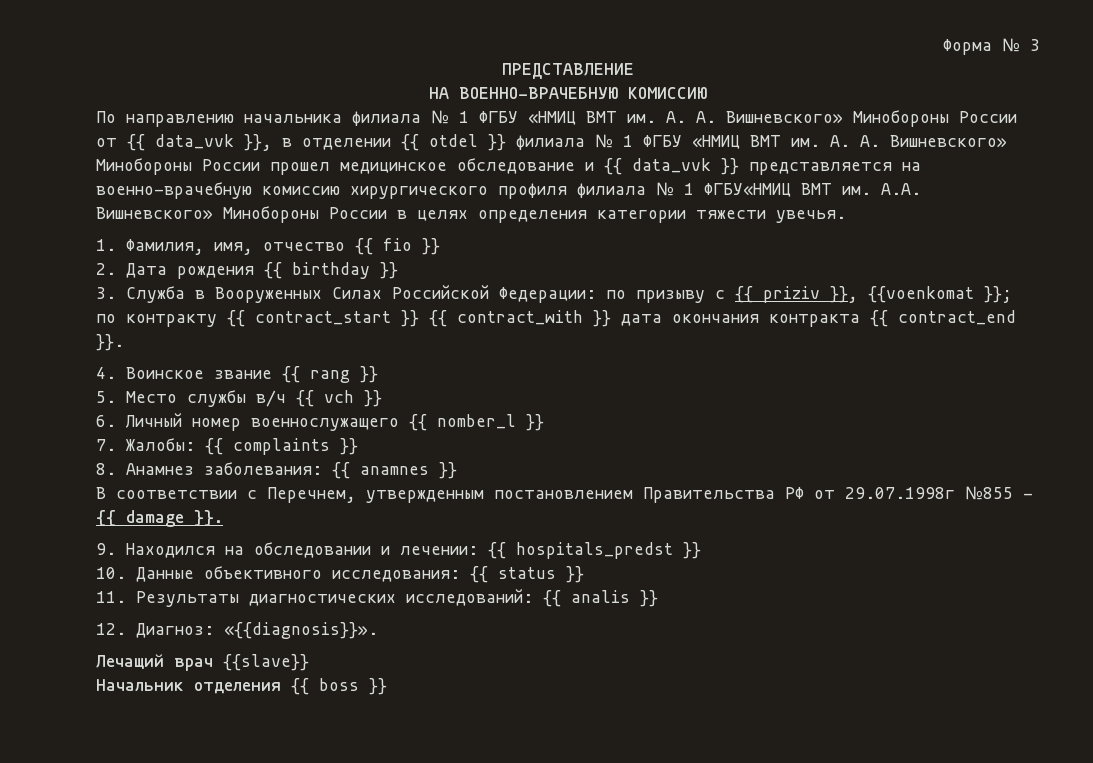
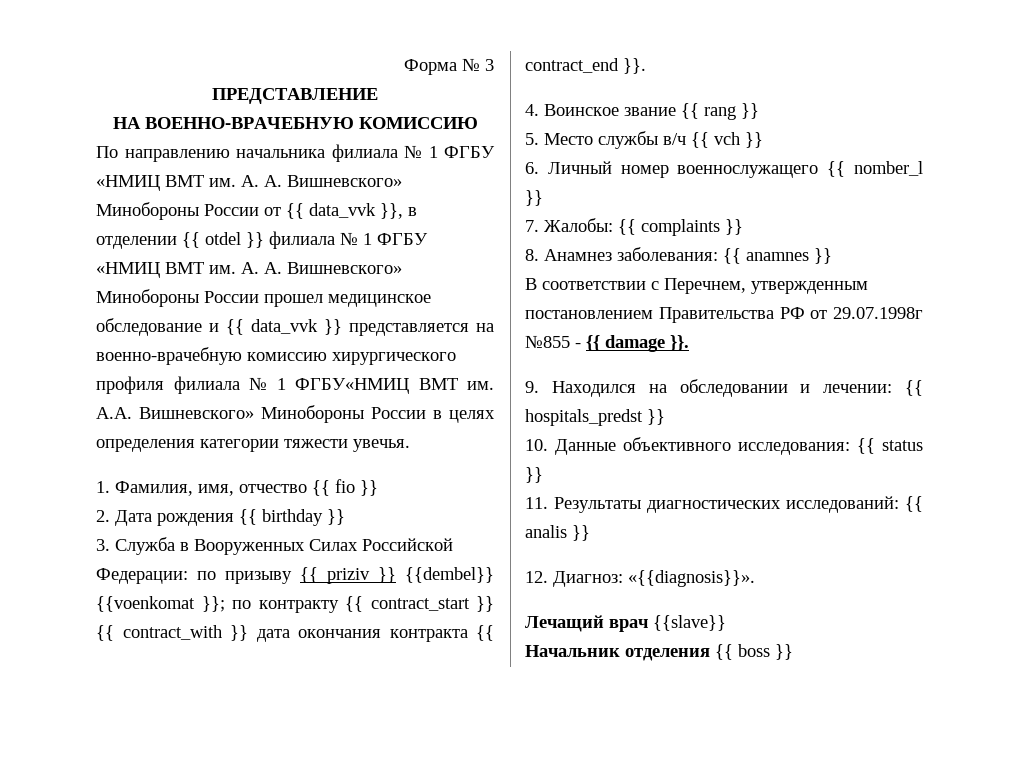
[715,290,725,299] с -> (292, 577) none
[830,286,858,303] }}, -> [378,567,494,583] }} {{dembel}}

